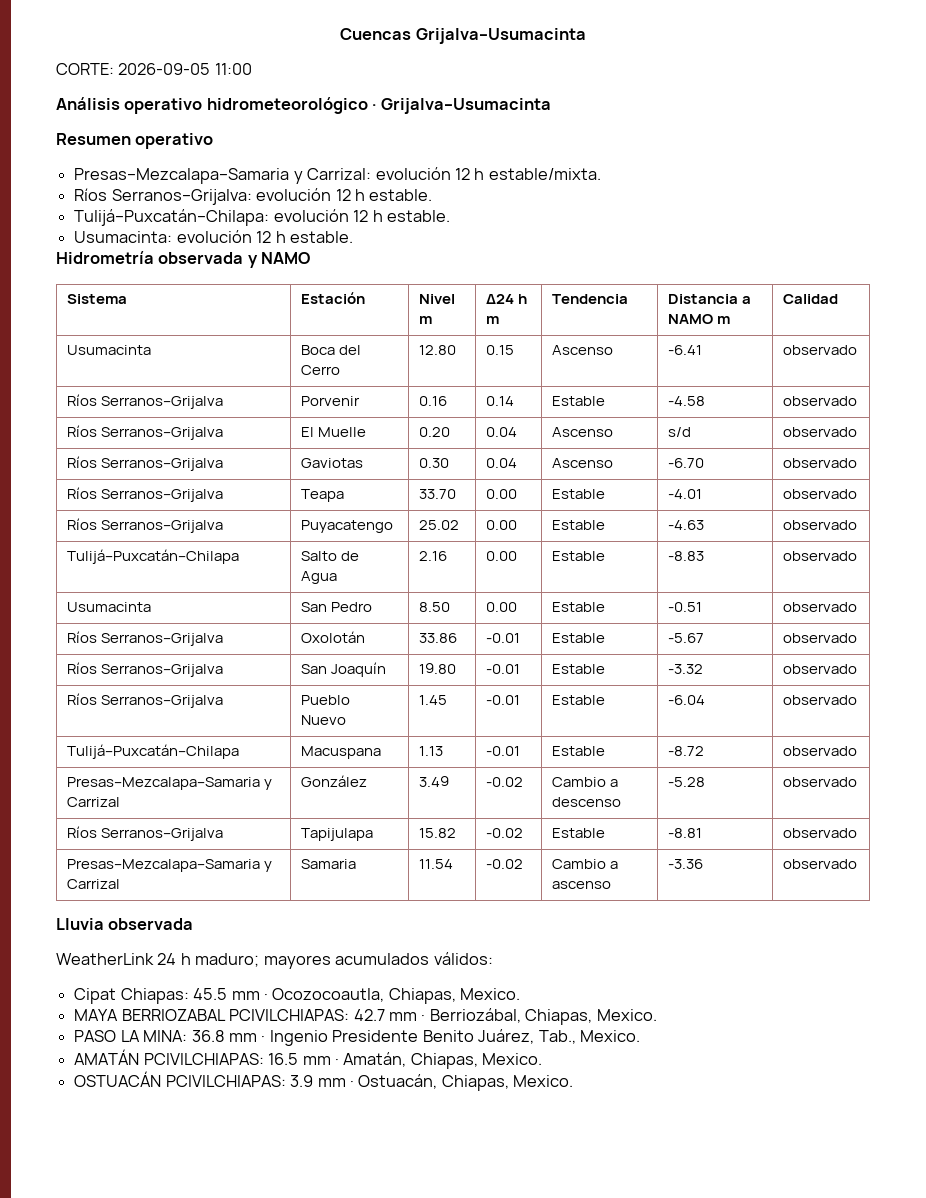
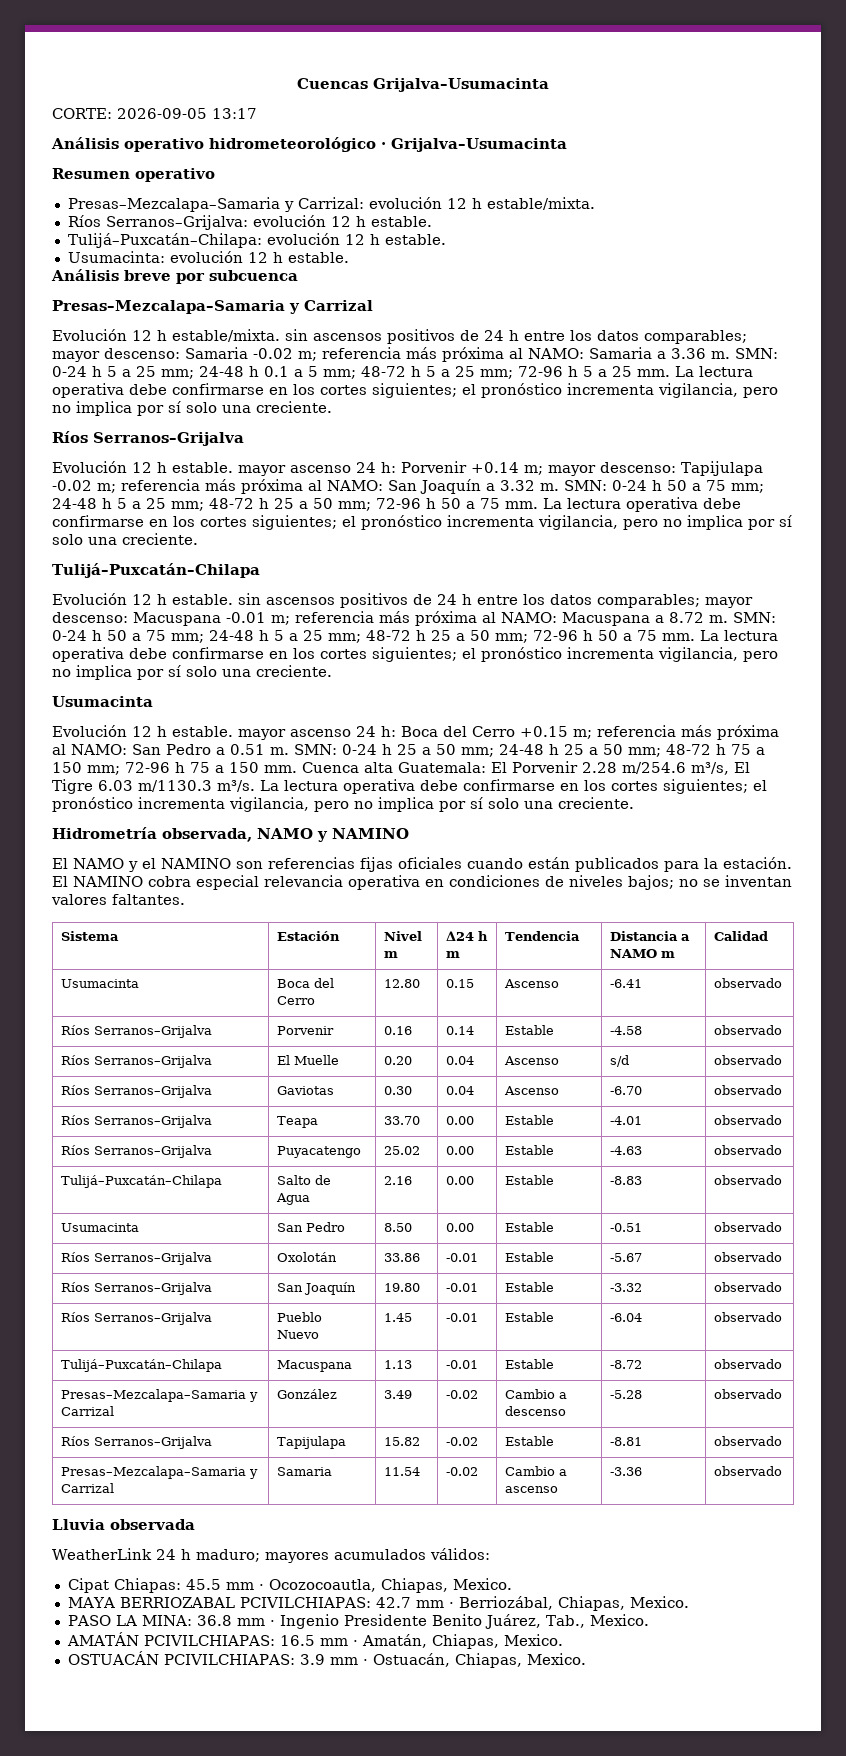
[214,63,252,75] 11:00 -> [212,108,257,119] 13:17
[56,251,311,268] Hidrometría observada y NAMO -> [51,269,298,284] [52,300,373,314] [52,329,747,344] [52,347,778,362] [52,366,753,379] [52,383,778,398] [52,401,332,416] [52,431,244,446] [52,461,763,476] [52,479,764,494] [52,497,741,512] [52,515,792,530] [52,533,198,545] [52,563,260,578] [52,593,753,608] [52,611,776,626] [52,630,778,643] [52,647,778,662] [52,665,332,680] [52,696,153,707] [52,725,779,740] [52,744,765,757] [52,761,750,775] [52,779,767,794] [52,797,634,812] [52,827,409,842] [52,857,792,872] [52,875,792,890] [51,894,185,905] Análisis breve por subcuenca // Presas–Mezcalapa–Samaria y Carrizal // Evolución 12 h estable/mixta. sin ascensos positivos de 24 h entre los datos comparables; mayor descenso: Samaria -0.02 m; referencia más próxima al NAMO: Samaria a 3.36 m. SMN: 0-24 h 5 a 25 mm; 24-48 h 0.1 a 5 mm; 48-72 h 5 a 25 mm; 72-96 h 5 a 25 mm. La lectura operativa debe confirmarse en los cortes siguientes; el pronóstico incrementa vigilancia, pero no implica por sí solo una creciente. // Ríos Serranos–Grijalva // Evolución 12 h estable. mayor ascenso 24 h: Porvenir +0.14 m; mayor descenso: Tapijulapa -0.02 m; referencia más próxima al NAMO: San Joaquín a 3.32 m. SMN: 0-24 h 50 a 75 mm; 24-48 h 5 a 25 mm; 48-72 h 25 a 50 mm; 72-96 h 50 a 75 mm. La lectura operativa debe confirmarse en los cortes siguientes; el pronóstico incrementa vigilancia, pero no implica por sí solo una creciente. // Tulijá–Puxcatán–Chilapa // Evolución 12 h estable. sin ascensos positivos de 24 h entre los datos comparables; mayor descenso: Macuspana -0.01 m; referencia más próxima al NAMO: Macuspana a 8.72 m. SMN: 0-24 h 50 a 75 mm; 24-48 h 5 a 25 mm; 48-72 h 25 a 50 mm; 72-96 h 50 a 75 mm. La lectura operativa debe confirmarse en los cortes siguientes; el pronóstico incrementa vigilancia, pero no implica por sí solo una creciente. // Usumacinta // Evolución 12 h estable. mayor ascenso 24 h: Boca del Cerro +0.15 m; referencia más próxima al NAMO: San Pedro a 0.51 m. SMN: 0-24 h 25 a 50 mm; 24-48 h 25 a 50 mm; 48-72 h 75 a 150 mm; 72-96 h 75 a 150 mm. Cuenca alta Guatemala: El Porvenir 2.28 m/254.6 m³/s, El Tigre 6.03 m/1130.3 m³/s. La lectura operativa debe confirmarse en los cortes siguientes; el pronóstico incrementa vigilancia, pero no implica por sí solo una creciente. // Hidrometría observada, NAMO y NAMINO // El NAMO y el NAMINO son referencias fijas oficiales cuando están publicados para la estación. El NAMINO cobra especial relevancia operativa en condiciones de niveles bajos; no se inventan valores faltantes.

